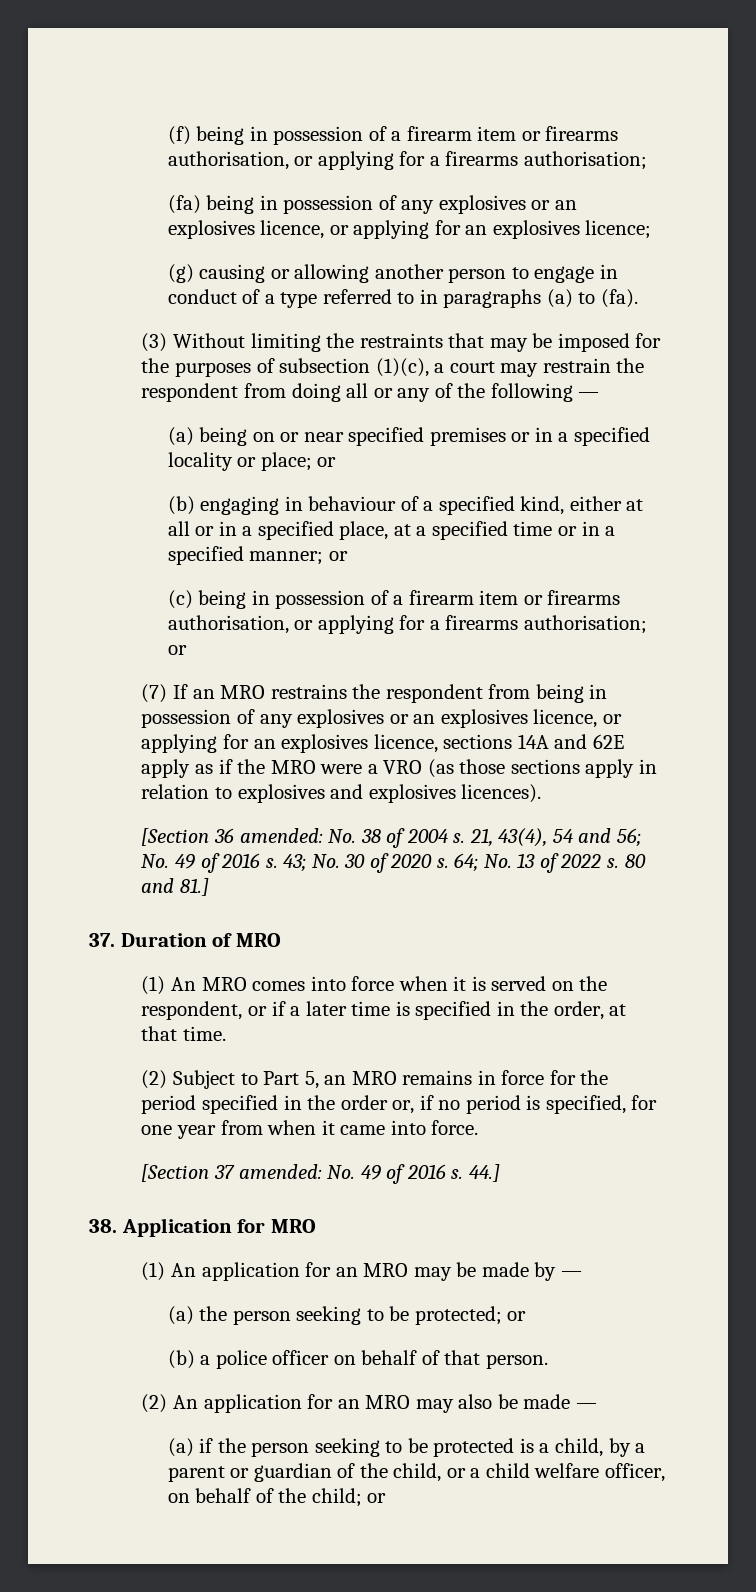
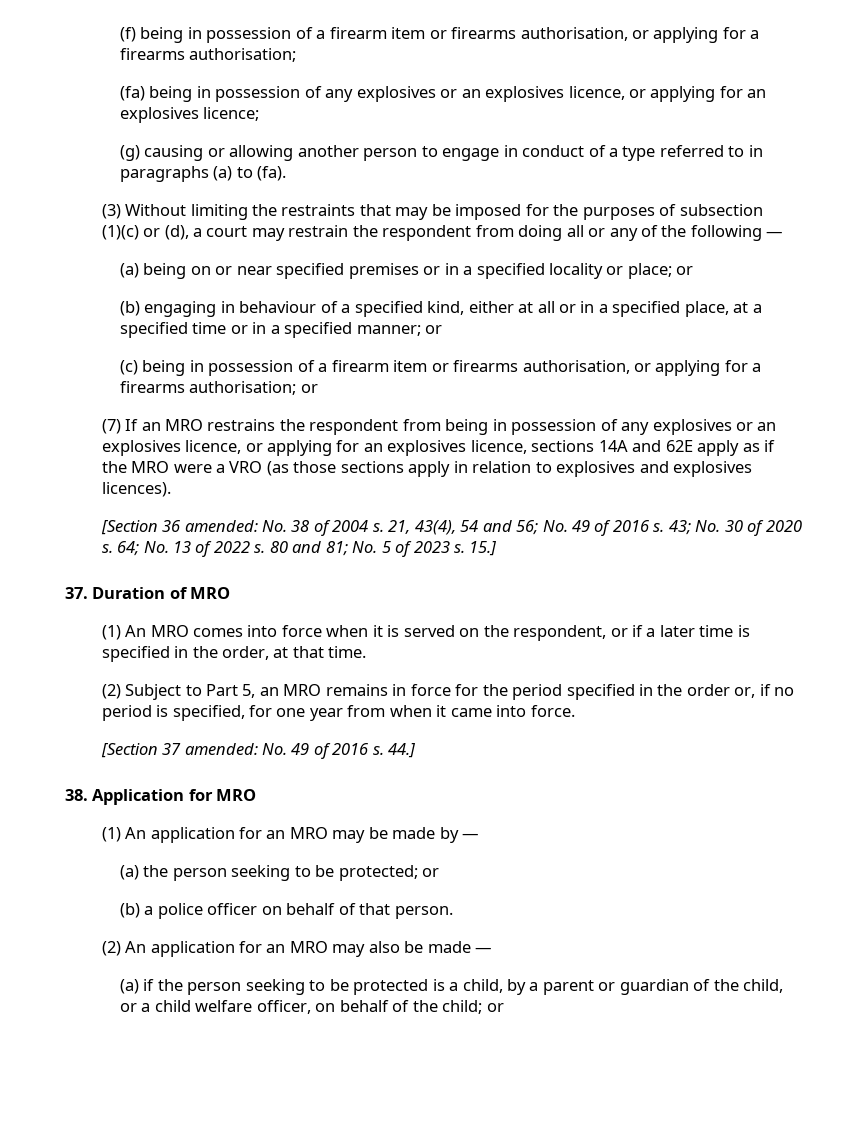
[375,358,429,377] (1)(c), -> [101,225,189,240] (1)(c) or (d),
[179,878,209,896] 81.] -> [325,541,498,557] 81; No. 5 of 2023 s. 15.]

